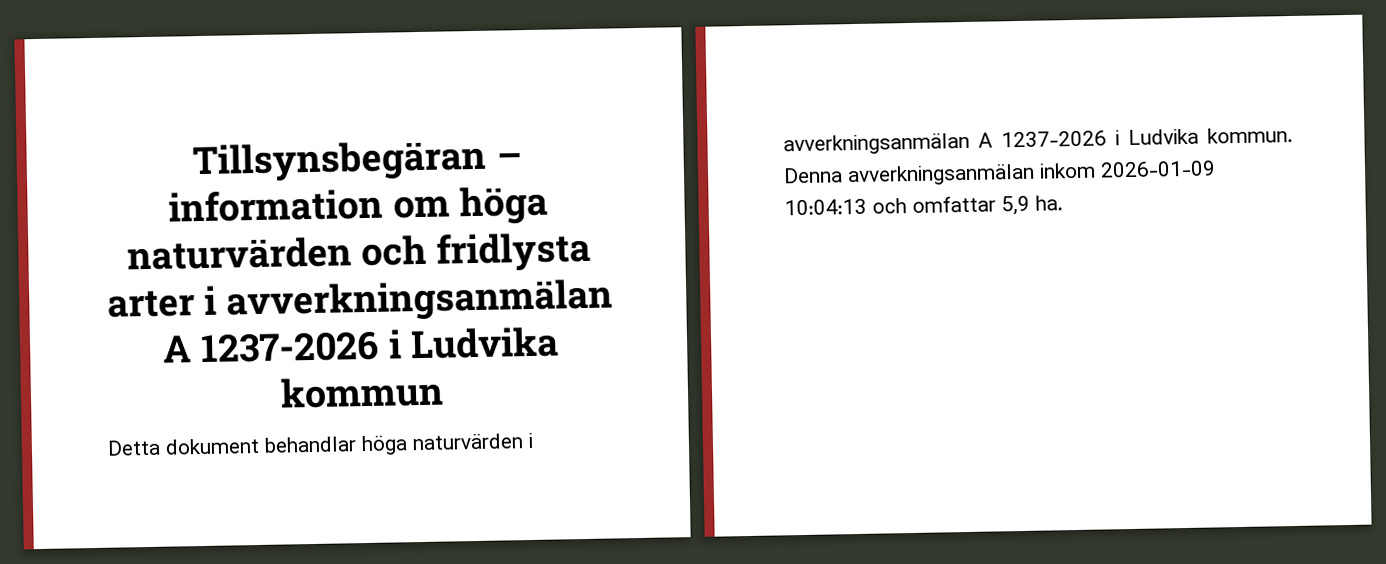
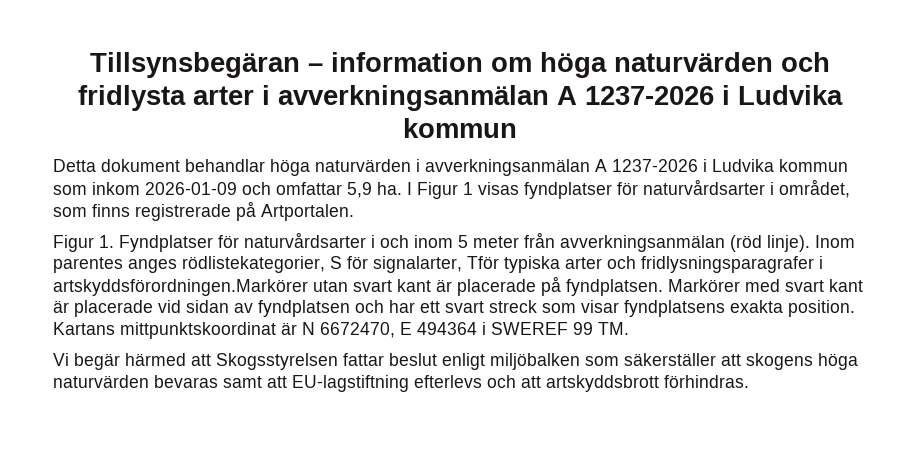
[1207,126,1293,144] [783,163,1035,187] kommun. Denna avverkningsanmälan -> [779,159,848,172] [53,185,87,195] kommun som
[784,198,867,216] 10:04:13 -> (237, 188) none
(1063, 203) none -> [407,179,850,199] [53,201,354,221] [53,232,855,252] [53,256,823,273] [53,276,863,296] [53,300,855,317] [53,322,629,339] [53,353,858,370] [53,375,749,392] I Figur 1 visas fyndplatser för naturvårdsarter i området, som finns registrerade på Artportalen. // Figur 1. Fyndplatser för naturvårdsarter i och inom 5 meter från avverkningsanmälan (röd linje). Inom parentes anges rödlistekategorier, S för signalarter, Tför typiska arter och fridlysningsparagrafer i artskyddsförordningen.Markörer utan svart kant är placerade på fyndplatsen. Markörer med svart kant är placerade vid sidan av fyndplatsen och har ett svart streck som visar fyndplatsens exakta position. Kartans mittpunktskoordinat är N 6672470, E 494364 i SWEREF 99 TM. // Vi begär härmed att Skogsstyrelsen fattar beslut enligt miljöbalken som säkerställer att skogens höga naturvärden bevaras samt att EU-lagstiftning efterlevs och att artskyddsbrott förhindras.

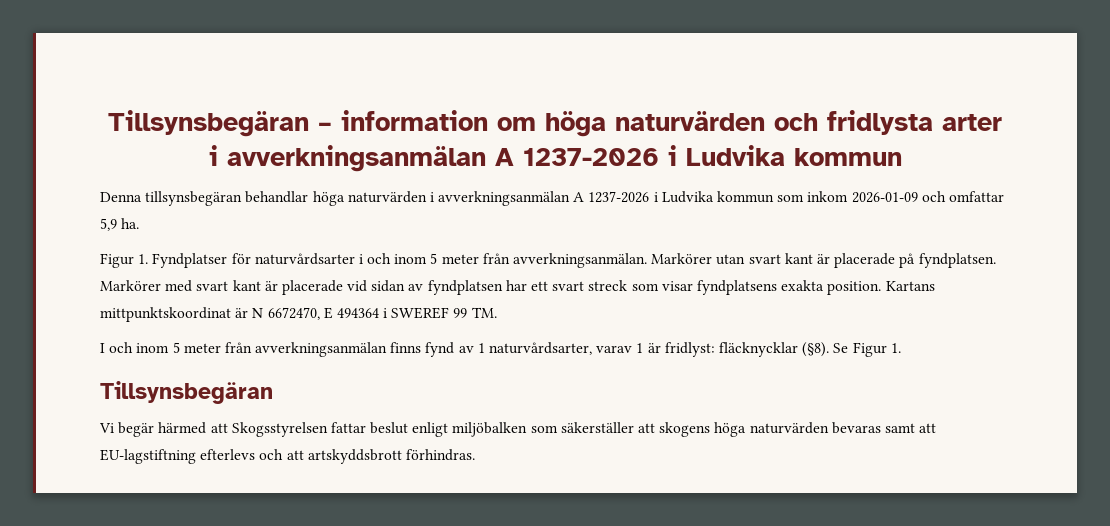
[53,159,180,172] Detta dokument -> [100,191,243,206] Denna tillsynsbegäran
[407,179,850,199] [53,201,354,221] I Figur 1 visas fyndplatser för naturvårdsarter i området, som finns registrerade på Artportalen. -> (140, 223) none
[560,235,855,252] [53,256,823,273] [53,279,308,296] avverkningsanmälan (röd linje). Inom parentes anges rödlistekategorier, S för signalarter, Tför typiska arter och fridlysningsparagrafer i artskyddsförordningen.Markörer -> [513,253,713,268] avverkningsanmälan. Markörer
[355,300,384,313] och -> (503, 287) none
(629, 328) none -> [100,342,901,357] [100,381,273,404] // I och inom 5 meter från avverkningsanmälan finns fynd av 1 naturvårdsarter, varav 1 är fridlyst: fläcknycklar (§8). Se Figur 1. // Tillsynsbegäran

